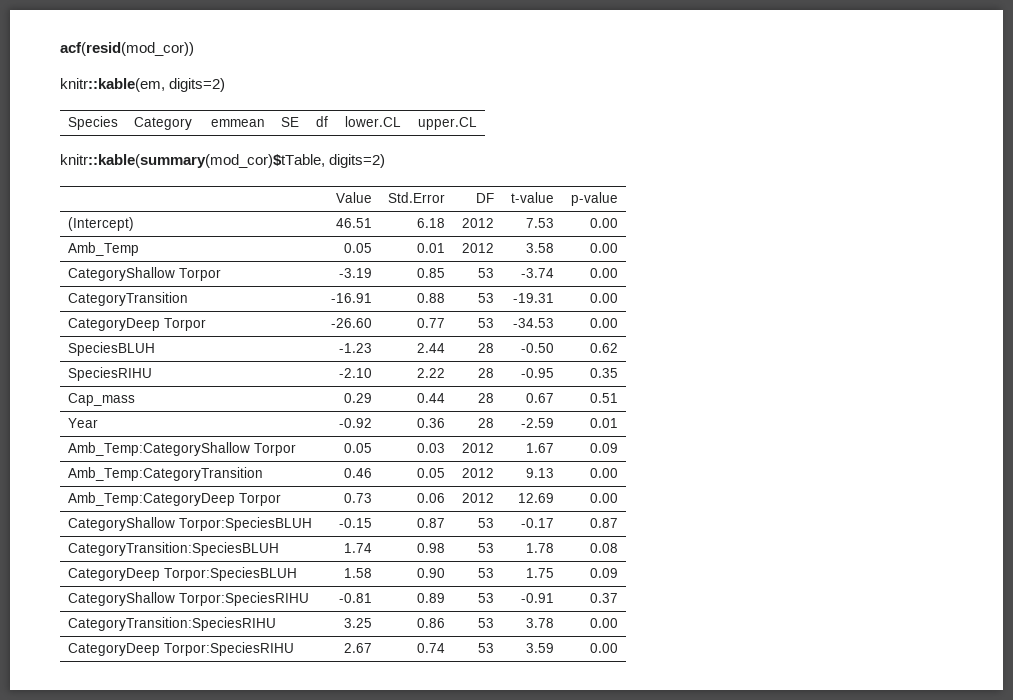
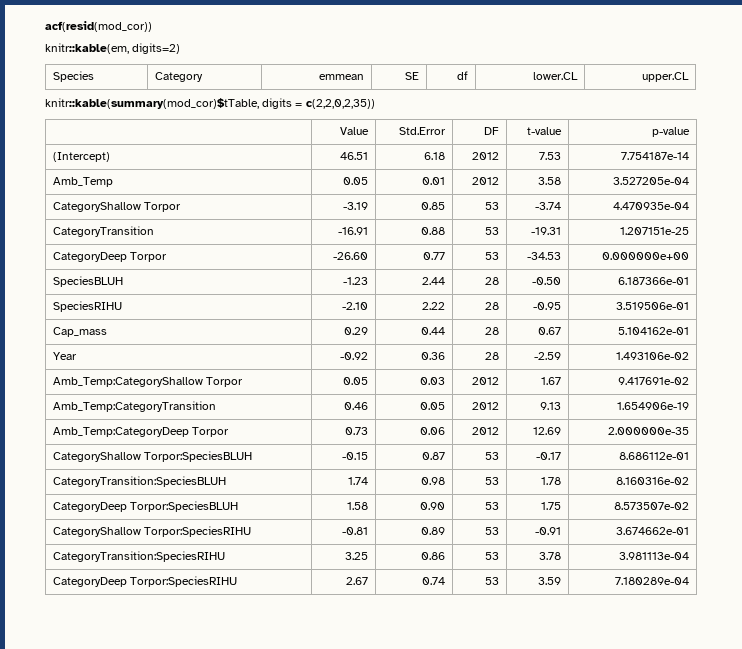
[329,154,386,168] digits=2) -> [262,98,375,109] digits = c(2,2,0,2,35))
[590,218,619,228] 0.00 -> [621,152,690,160] 7.754187e-14
[590,243,619,253] 0.00 -> [613,177,690,185] 3.527205e-04
[590,268,619,278] 0.00 -> [613,202,690,210] 4.470935e-04
[590,293,619,303] 0.00 -> [620,227,690,235] 1.207151e-25
[590,318,619,328] 0.00 -> [602,252,690,260] 0.000000e+00
[590,343,619,353] 0.62 -> [618,277,690,285] 6.187366e-01
[590,368,619,378] 0.35 -> [616,302,690,310] 3.519506e-01
[590,393,619,403] 0.51 -> [618,327,690,335] 5.104162e-01
[590,418,619,428] 0.01 -> [616,352,690,360] 1.493106e-02
[590,443,619,453] 0.09 -> [618,377,690,385] 9.417691e-02
[590,468,619,478] 0.00 -> [617,402,690,410] 1.654906e-19
[590,493,619,503] 0.00 -> [608,427,690,435] 2.000000e-35
[590,518,619,528] 0.87 -> [619,452,690,460] 8.686112e-01
[590,543,619,553] 0.08 -> [616,477,690,485] 8.160316e-02
[590,568,619,578] 0.09 -> [614,502,690,510] 8.573507e-02
[590,593,619,603] 0.37 -> [616,527,690,535] 3.674662e-01
[590,618,619,628] 0.00 -> [619,552,690,560] 3.981113e-04
[590,643,619,653] 0.00 -> [615,577,690,585] 7.180289e-04

